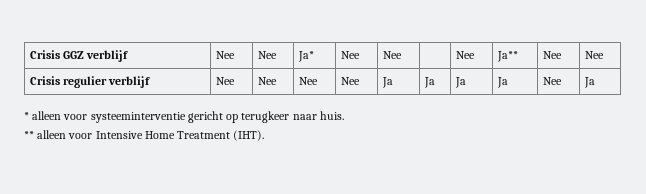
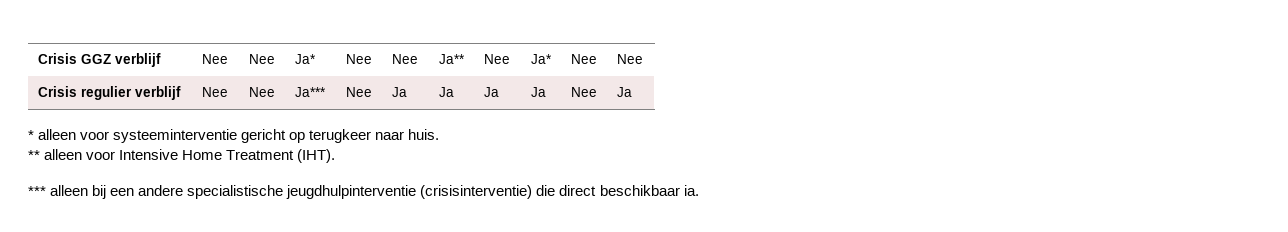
[455,51,475,59] [496,51,518,62] | Nee | Ja** -> [438,54,465,64] [483,54,510,64] [530,54,552,64] Ja** | Nee | Ja*
[298,77,318,85] Nee -> [294,87,326,97] Ja***
(265, 135) none -> [28,185,699,199] // *** alleen bij een andere specialistische jeugdhulpinterventie (crisisinterventie) die direct beschikbaar ia.

